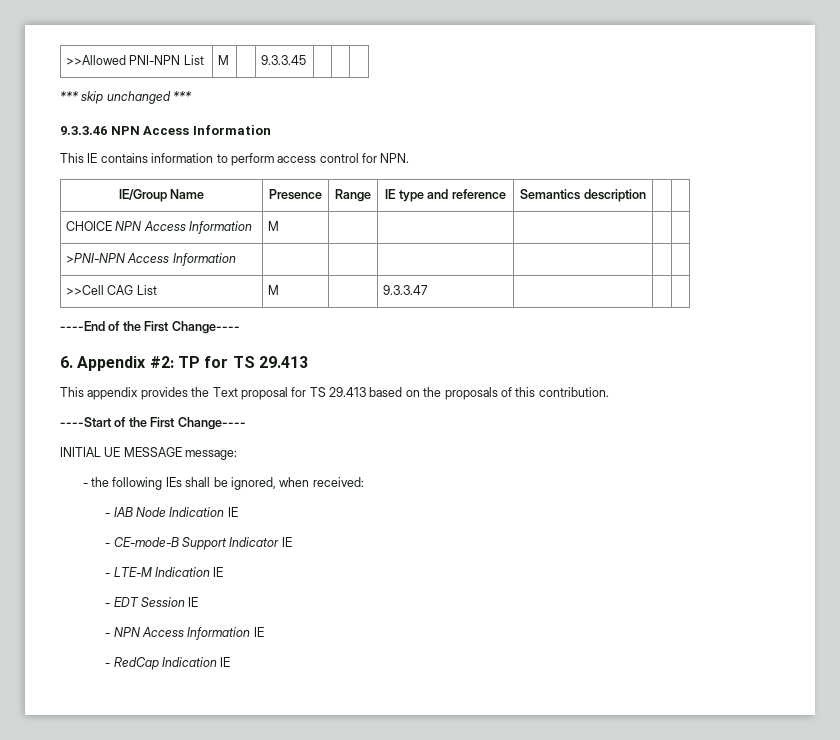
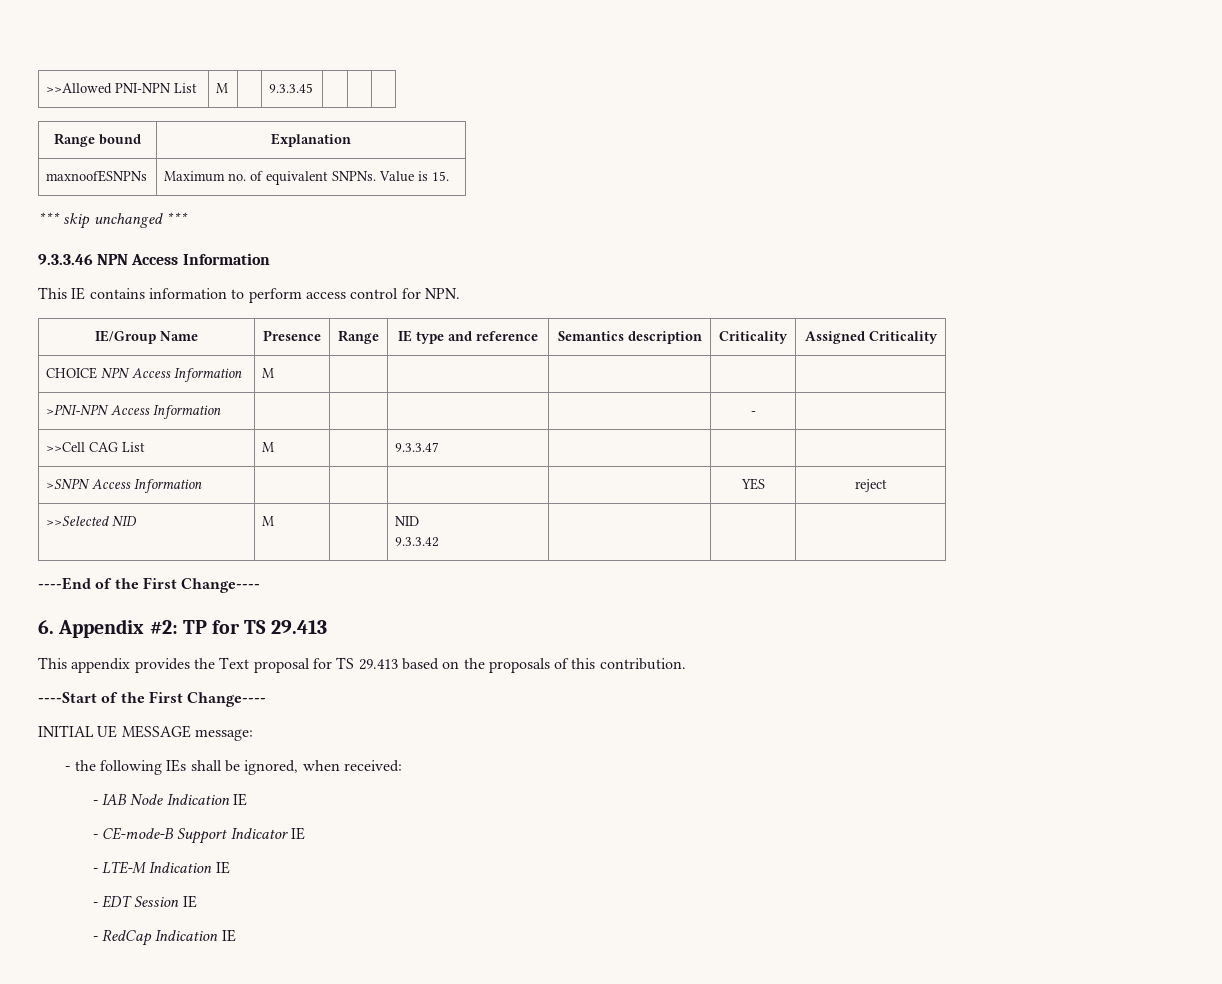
(307, 60) none -> [54,133,141,147] [271,133,351,147] [46,170,148,182] [164,171,450,185] // Range bound | Explanation // maxnoofESNPNs | Maximum no. of equivalent SNPNs. Value is 15.
(646, 195) | -> [719,331,788,344] [804,331,938,344] Criticality | Assigned Criticality
(236, 259) none -> [750,411,756,415] -
(429, 290) none -> [46,478,203,493] [740,478,765,490] [854,479,887,492] [46,516,138,526] [262,516,275,526] [395,516,420,526] [395,537,440,547] // >SNPN Access Information | | | | | YES | reject // >>Selected NID | M | | NID // 9.3.3.42 | | |
[105,627,264,640] // - NPN Access Information IE -> (197, 901) none

